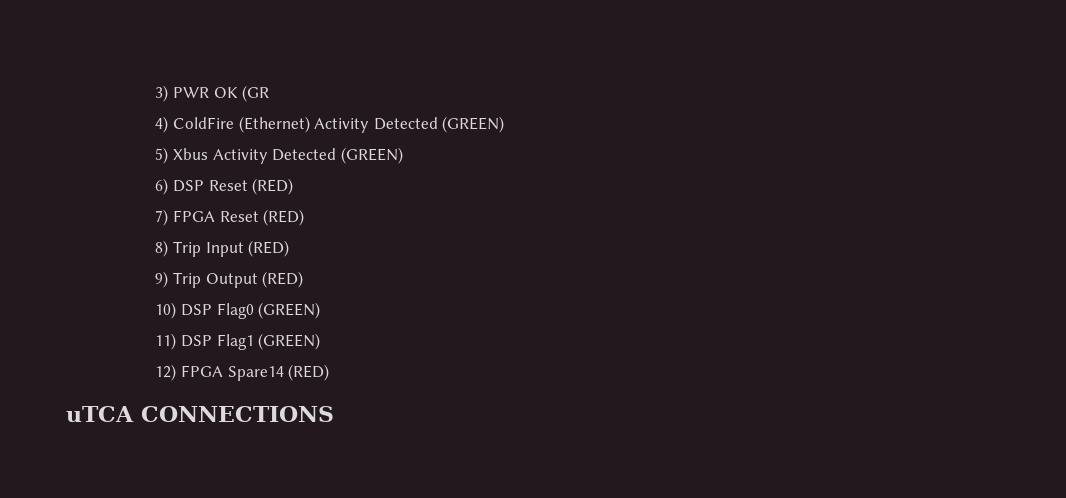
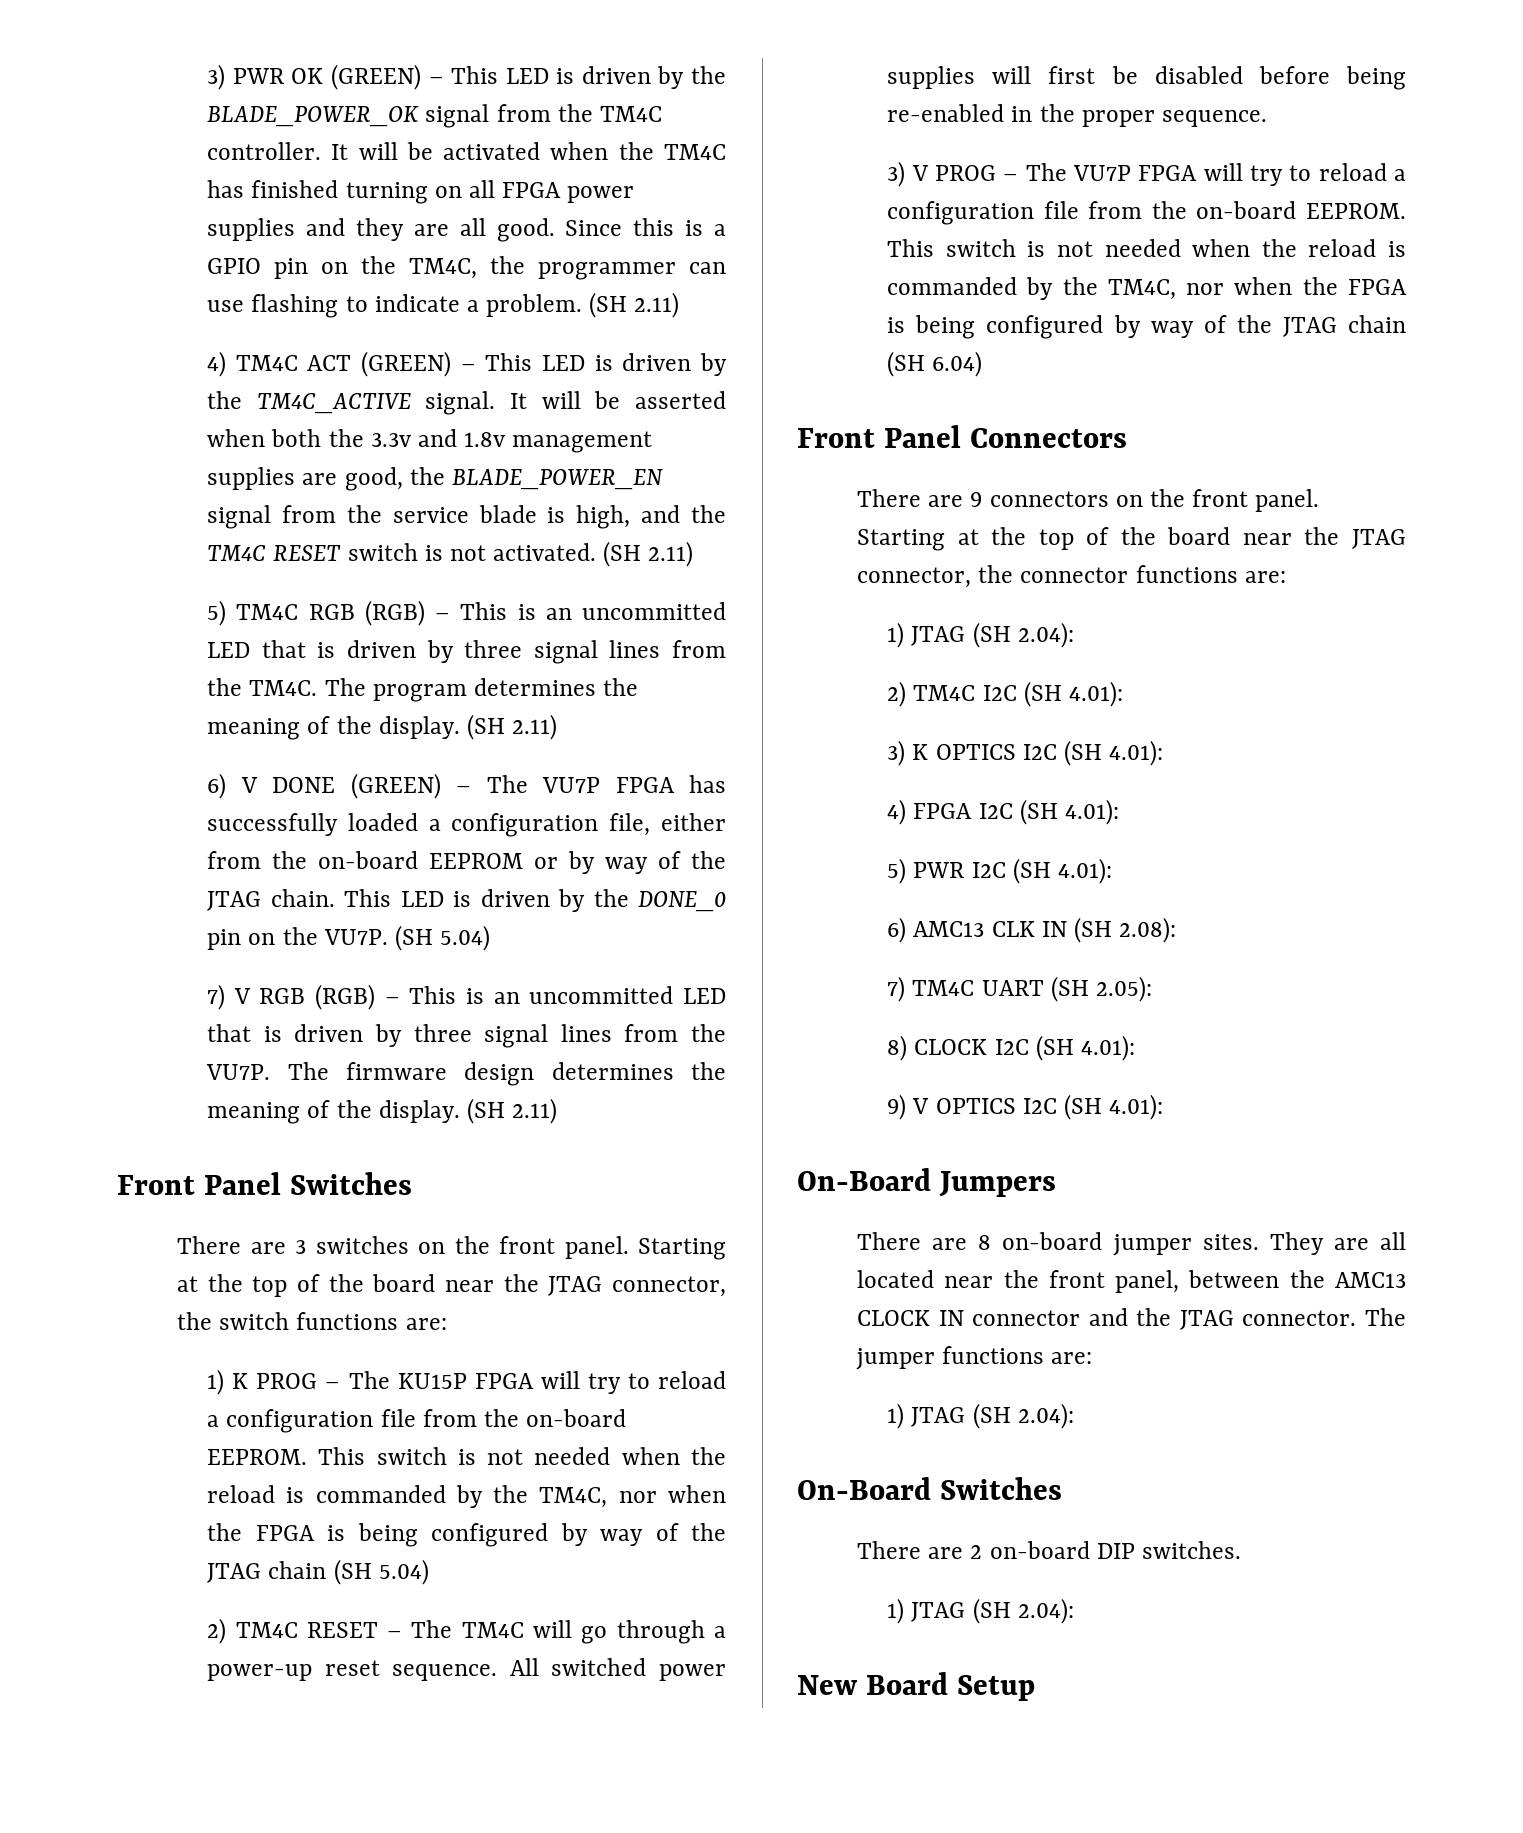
[242,85,270,102] [155,116,505,133] [155,147,403,164] [155,178,294,195] [155,209,305,226] [155,240,290,257] [155,271,304,288] [155,302,321,319] [155,333,321,350] [155,364,330,381] [66,406,334,422] (GR // 4) ColdFire (Ethernet) Activity Detected (GREEN) // 5) Xbus Activity Detected (GREEN) // 6) DSP Reset (RED) // 7) FPGA Reset (RED) // 8) Trip Input (RED) // 9) Trip Output (RED) // 10) DSP Flag0 (GREEN) // 11) DSP Flag1 (GREEN) // 12) FPGA Spare14 (RED) // uTCA CONNECTIONS -> [330,64,726,90] [207,104,662,128] [207,142,726,160] [207,180,635,204] [207,218,726,242] [207,256,726,280] [207,292,680,318] [207,351,727,377] [207,391,727,415] [207,429,653,453] [207,467,663,491] [207,505,726,529] [207,541,694,567] [207,600,726,626] [207,640,726,664] [207,678,638,702] [207,714,557,740] [207,773,726,799] [207,813,726,837] [207,851,726,874] [207,889,726,912] [207,925,490,951] [207,984,726,1010] [207,1024,726,1048] [206,1062,726,1086] [207,1098,557,1124] [117,1172,413,1195] [177,1236,726,1260] [177,1274,726,1297] [177,1312,447,1330] [207,1369,727,1395] [207,1409,626,1433] [207,1447,726,1465] [207,1485,726,1508] [207,1523,726,1547] [207,1559,429,1585] [207,1618,727,1644] [207,1658,726,1681] [887,66,1406,90] [887,104,1267,127] [887,161,1406,187] [887,201,1406,225] [887,239,1406,257] [887,277,1407,300] [887,315,1406,339] [887,351,983,377] [797,425,1128,448] [857,489,1320,512] [857,527,1406,551] [857,565,1286,588] [887,622,1074,648] [887,681,1123,707] [887,740,1163,766] [887,799,1119,825] [887,858,1112,884] [887,917,1176,943] [887,976,1152,1002] [887,1035,1135,1061] [887,1094,1163,1120] [797,1168,1057,1197] [857,1232,1406,1256] [857,1270,1406,1293] [857,1308,1406,1330] [856,1346,1093,1370] [887,1403,1074,1429] [797,1477,1063,1500] [857,1541,1241,1559] [887,1598,1074,1624] [797,1672,1036,1701] (GREEN) – This LED is driven by the BLADE_POWER_OK signal from the TM4C controller. It will be activated when the TM4C has finished turning on all FPGA power supplies and they are all good. Since this is a GPIO pin on the TM4C, the programmer can use flashing to indicate a problem. (SH 2.11) // 4) TM4C ACT (GREEN) – This LED is driven by the TM4C_ACTIVE signal. It will be asserted when both the 3.3v and 1.8v management supplies are good, the BLADE_POWER_EN signal from the service blade is high, and the TM4C RESET switch is not activated. (SH 2.11) // 5) TM4C RGB (RGB) – This is an uncommitted LED that is driven by three signal lines from the TM4C. The program determines the meaning of the display. (SH 2.11) // 6) V DONE (GREEN) – The VU7P FPGA has successfully loaded a configuration file, either from the on-board EEPROM or by way of the JTAG chain. This LED is driven by the DONE_0 pin on the VU7P. (SH 5.04) // 7) V RGB (RGB) – This is an uncommitted LED that is driven by three signal lines from the VU7P. The firmware design determines the meaning of the display. (SH 2.11) // Front Panel Switches // There are 3 switches on the front panel. Starting at the top of the board near the JTAG connector, the switch functions are: // 1) K PROG – The KU15P FPGA will try to reload a configuration file from the on-board EEPROM. This switch is not needed when the reload is commanded by the TM4C, nor when the FPGA is being configured by way of the JTAG chain (SH 5.04) // 2) TM4C RESET – The TM4C will go through a power-up reset sequence. All switched power supplies will first be disabled before being re-enabled in the proper sequence. // 3) V PROG – The VU7P FPGA will try to reload a configuration file from the on-board EEPROM. This switch is not needed when the reload is commanded by the TM4C, nor when the FPGA is being configured by way of the JTAG chain (SH 6.04) // Front Panel Connectors // There are 9 connectors on the front panel. Starting at the top of the board near the JTAG connector, the connector functions are: // 1) JTAG (SH 2.04): // 2) TM4C I2C (SH 4.01): // 3) K OPTICS I2C (SH 4.01): // 4) FPGA I2C (SH 4.01): // 5) PWR I2C (SH 4.01): // 6) AMC13 CLK IN (SH 2.08): // 7) TM4C UART (SH 2.05): // 8) CLOCK I2C (SH 4.01): // 9) V OPTICS I2C (SH 4.01): // On-Board Jumpers // There are 8 on-board jumper sites. They are all located near the front panel, between the AMC13 CLOCK IN connector and the JTAG connector. The jumper functions are: // 1) JTAG (SH 2.04): // On-Board Switches // There are 2 on-board DIP switches. // 1) JTAG (SH 2.04): // New Board Setup

